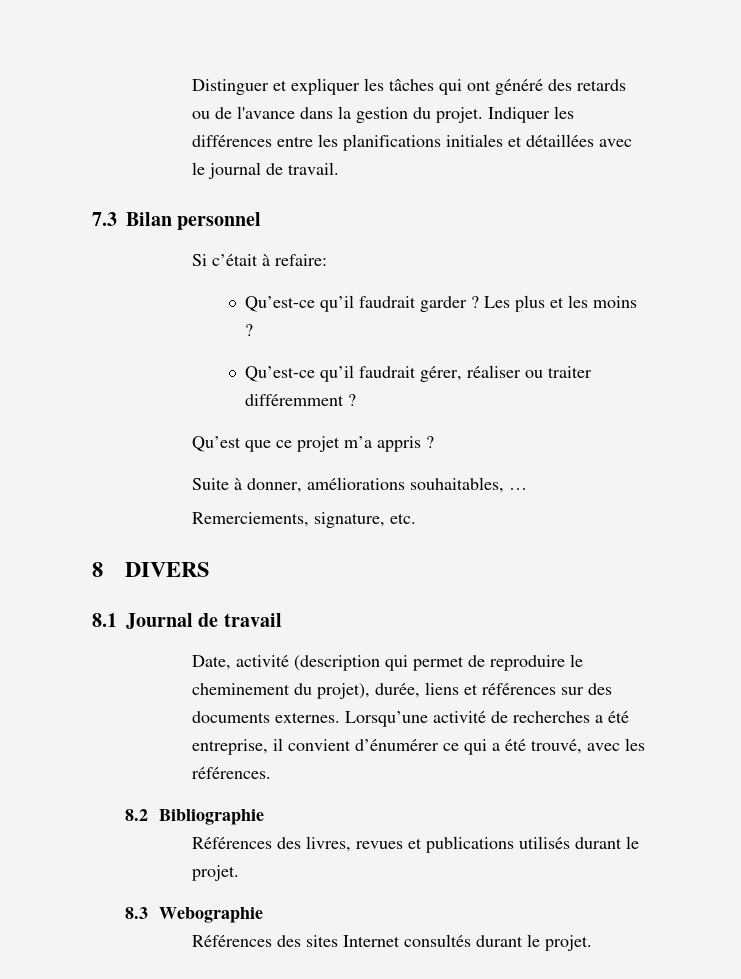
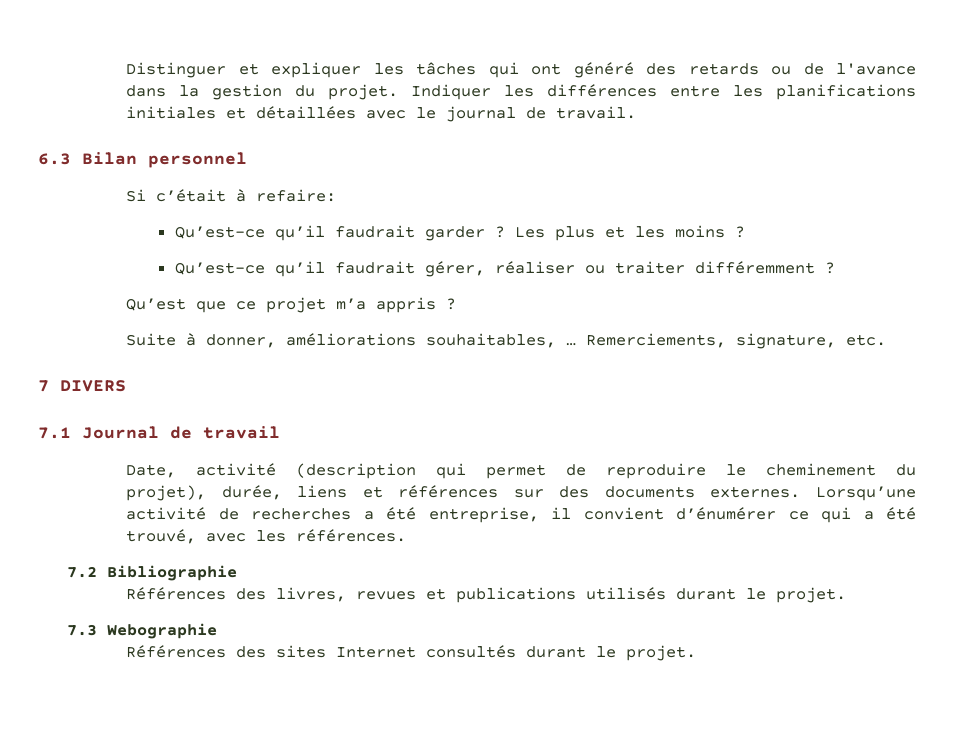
[92,212,117,226] 7.3 -> [38,153,71,165] 6.3
(528, 489) // -> (577, 344) none
[92,562,103,577] 8 -> [38,380,49,392] 7
[92,613,117,627] 8.1 -> [38,427,71,439] 7.1
[125,809,149,821] 8.2 -> [67,566,98,578] 7.2
[125,907,149,919] 8.3 -> [67,624,98,636] 7.3

